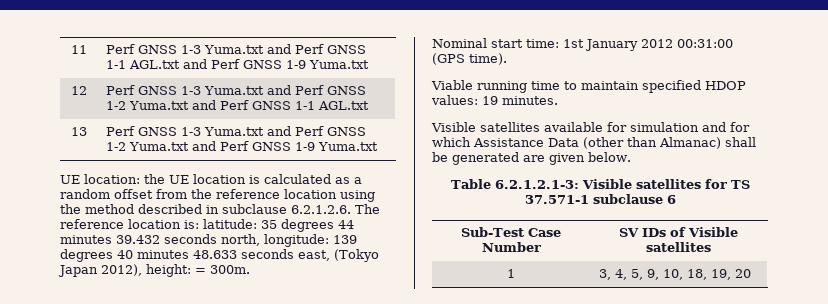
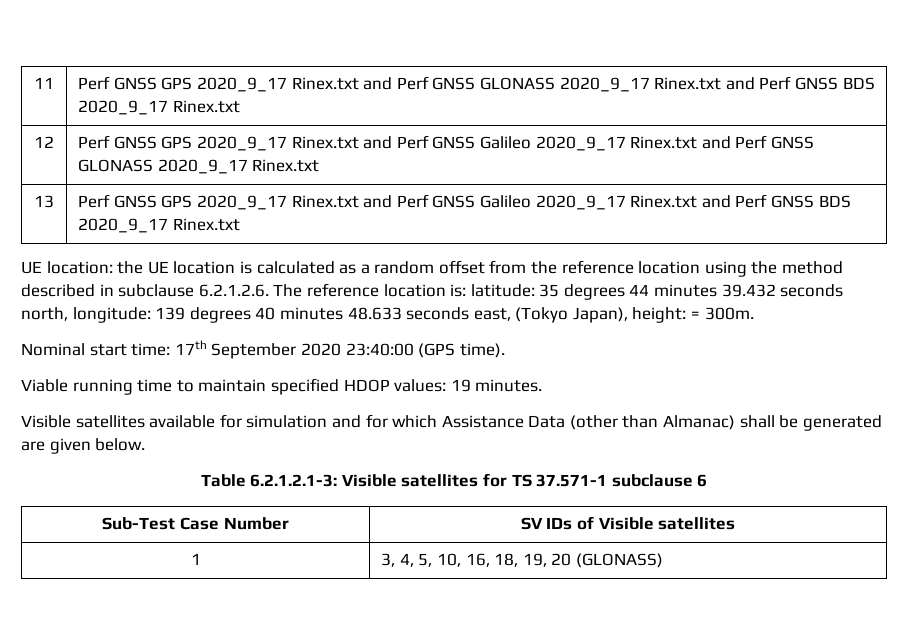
[180,44,366,54] [105,59,369,69] [70,86,87,95] [105,85,366,95] [105,100,369,110] [70,127,87,136] [105,126,366,136] [105,141,378,151] 1-3 Yuma.txt and Perf GNSS 1-1 AGL.txt and Perf GNSS 1-9 Yuma.txt // 12 | Perf GNSS 1-3 Yuma.txt and Perf GNSS 1-2 Yuma.txt and Perf GNSS 1-1 AGL.txt // 13 | Perf GNSS 1-3 Yuma.txt and Perf GNSS 1-2 Yuma.txt and Perf GNSS 1-9 Yuma.txt -> [161,76,875,92] [78,100,240,115] [34,136,54,148] [78,135,814,151] [78,159,320,174] [34,195,54,208] [78,194,851,210] [78,218,240,233] GPS 2020_9_17 Rinex.txt and Perf GNSS GLONASS 2020_9_17 Rinex.txt and Perf GNSS BDS 2020_9_17 Rinex.txt // 12 | Perf GNSS GPS 2020_9_17 Rinex.txt and Perf GNSS Galileo 2020_9_17 Rinex.txt and Perf GNSS GLONASS 2020_9_17 Rinex.txt // 13 | Perf GNSS GPS 2020_9_17 Rinex.txt and Perf GNSS Galileo 2020_9_17 Rinex.txt and Perf GNSS BDS 2020_9_17 Rinex.txt
[58,264,142,277] Japan 2012), -> [572,307,628,323] Japan),
[563,39,733,51] 1st January 2012 00:31:00 -> [174,340,414,359] 17th September 2020 23:40:00
[646,269,683,280] 9, 10, -> [437,553,490,567] 10, 16,
(751, 273) none -> [575,553,663,568] (GLONASS)

